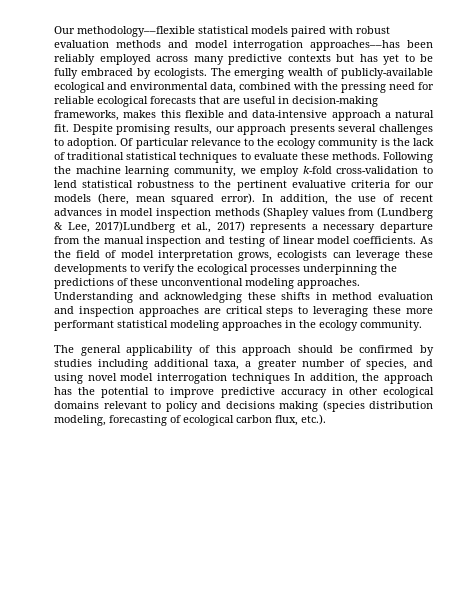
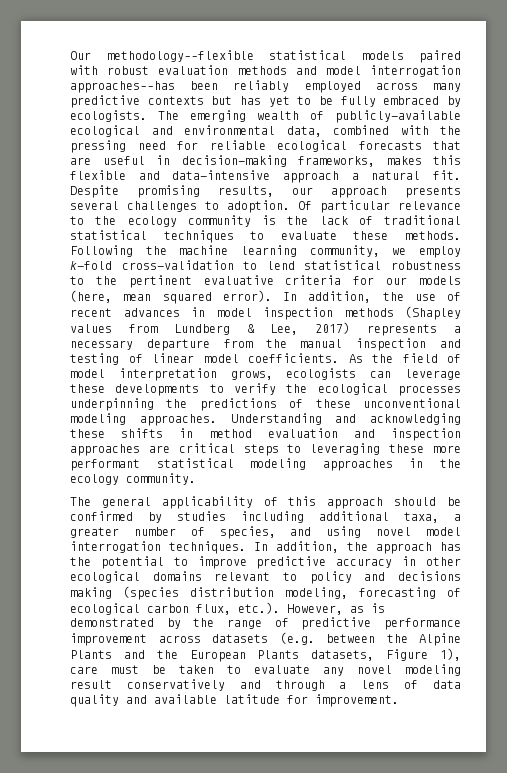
[377,207,433,219] (Lundberg -> [173,324,230,335] Lundberg
[95,221,212,233] 2017)Lundberg et al., -> (299, 329) none
[231,373,290,384] techniques -> [169,541,246,554] techniques.
(326, 419) none -> [287,603,385,615] [70,617,461,630] [70,632,461,646] [70,648,461,662] [70,664,461,676] [70,679,461,691] [70,694,399,707] However, as is demonstrated by the range of predictive performance improvement across datasets (e.g. between the Alpine Plants and the European Plants datasets, Figure 1), care must be taken to evaluate any novel modeling result conservatively and through a lens of data quality and available latitude for improvement.

